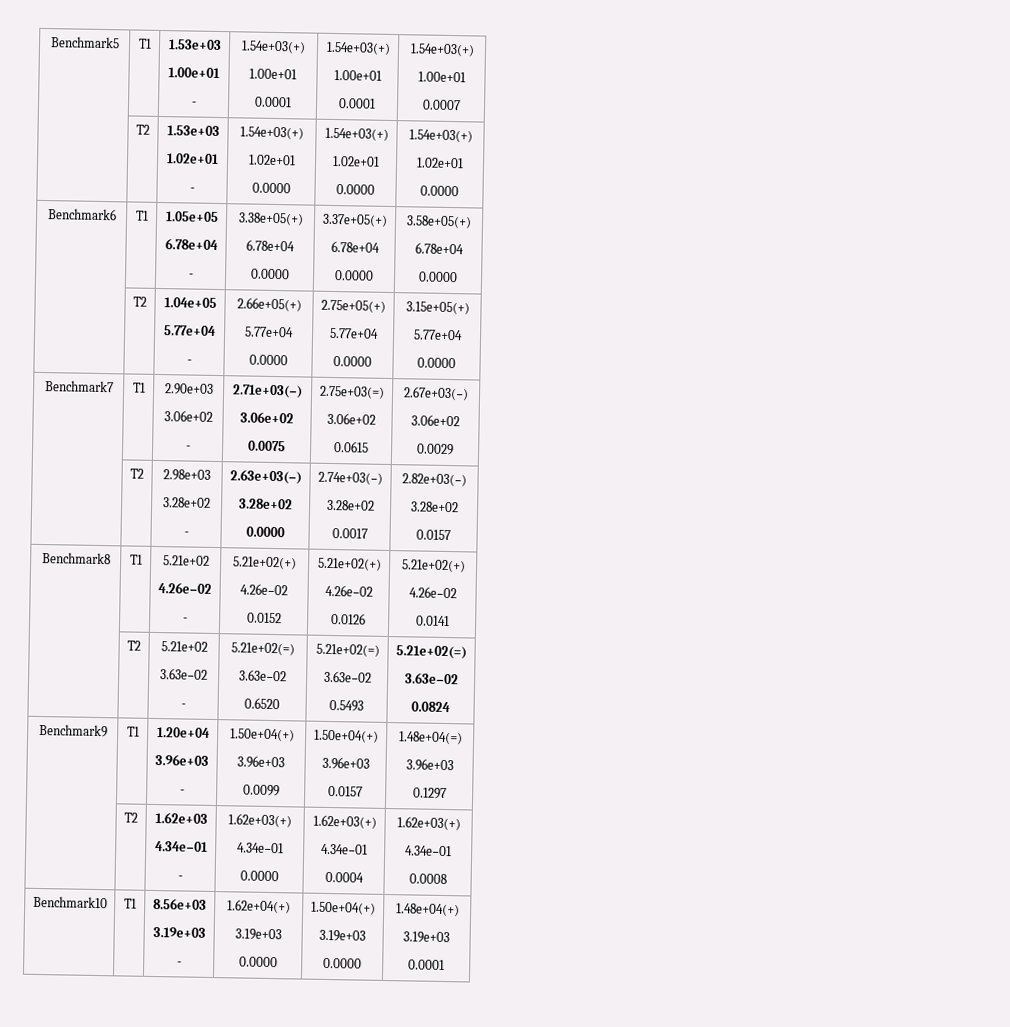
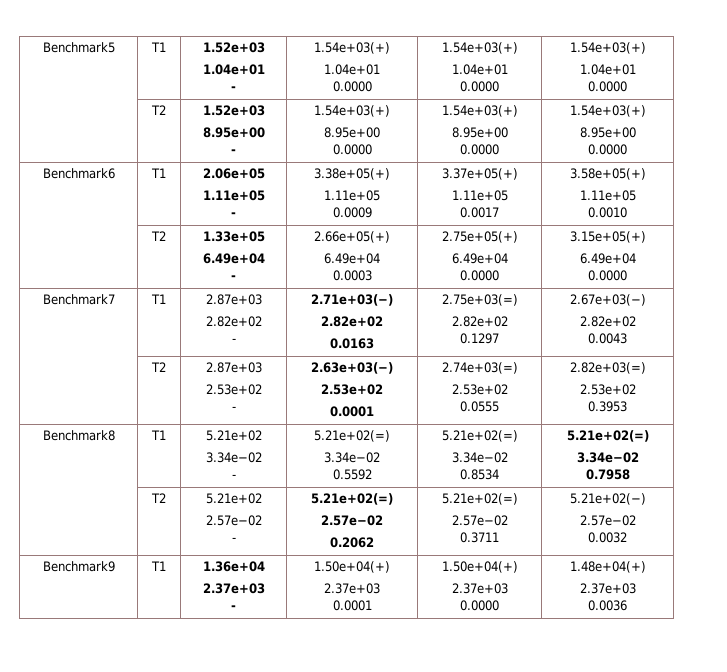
[167,39,222,51] [168,67,220,79] [191,101,197,106] [241,40,306,54] [249,68,297,80] [253,96,292,108] [325,41,391,55] [333,69,382,81] [338,98,376,109] [409,43,475,57] [417,71,466,83] [421,99,461,111] [136,124,150,135] [166,125,220,137] [167,153,219,164] [189,187,195,192] [240,126,304,140] [247,154,296,166] [251,182,291,194] [324,127,389,141] [332,155,380,167] [336,184,375,195] [408,129,473,143] [416,157,464,169] 1.53e+03 // 1.00e+01 // - | 1.54e+03(+) // 1.00e+01 // 0.0001 | 1.54e+03(+) // 1.00e+01 // 0.0001 | 1.54e+03(+) // 1.00e+01 // 0.0007 // | T2 | 1.53e+03 // 1.02e+01 // - | 1.54e+03(+) // 1.02e+01 // 0.0000 | 1.54e+03(+) // 1.02e+01 // 0.0000 | 1.54e+03(+) // 1.02e+01 -> [202,42,265,53] [202,64,265,75] [231,86,236,91] [314,42,390,54] [324,64,380,75] [332,81,372,92] [441,42,518,54] [451,64,508,75] [460,81,499,92] [569,42,646,54] [579,64,636,75] [588,81,627,92] [151,105,166,115] [202,105,265,116] [202,127,265,138] [231,149,236,154] [314,105,390,117] [324,127,380,138] [332,144,372,155] [441,105,518,117] [451,127,508,138] [460,144,499,155] [569,105,646,117] [579,127,636,138] 1.52e+03 // 1.04e+01 // - | 1.54e+03(+) // 1.04e+01 // 0.0000 | 1.54e+03(+) // 1.04e+01 // 0.0000 | 1.54e+03(+) // 1.04e+01 // 0.0000 // | T2 | 1.52e+03 // 8.95e+00 // - | 1.54e+03(+) // 8.95e+00 // 0.0000 | 1.54e+03(+) // 8.95e+00 // 0.0000 | 1.54e+03(+) // 8.95e+00
[165,211,219,222] [164,238,218,250] 1.05e+05 // 6.78e+04 -> [202,168,265,179] [202,190,265,201] 2.06e+05 // 1.11e+05
[246,239,295,252] [250,268,290,280] 6.78e+04 // 0.0000 -> [324,190,380,201] [332,207,372,218] 1.11e+05 // 0.0009
[330,240,380,253] [335,270,374,281] 6.78e+04 // 0.0000 -> [451,190,508,201] [460,207,499,218] 1.11e+05 // 0.0017
[414,242,464,255] [418,271,458,283] [133,296,147,307] [163,297,217,308] [164,325,216,336] 6.78e+04 // 0.0000 // | T2 | 1.04e+05 // 5.77e+04 -> [579,190,636,201] [588,207,627,218] [151,231,166,241] [202,231,265,242] [202,253,265,264] 1.11e+05 // 0.0010 // | T2 | 1.33e+05 // 6.49e+04
[245,326,294,338] [248,354,288,366] 5.77e+04 // 0.0000 -> [324,253,380,264] [332,270,372,281] 6.49e+04 // 0.0003
[329,327,379,339] 5.77e+04 -> [451,253,508,264] 6.49e+04
[412,329,463,341] 5.77e+04 -> [579,253,636,264] 6.49e+04
[164,383,214,395] [163,410,213,422] 2.90e+03 // 3.06e+02 -> [205,294,262,305] [205,316,262,327] 2.87e+03 // 2.82e+02
[240,411,294,424] [248,440,286,452] 3.06e+02 // 0.0075 -> [321,316,383,327] [330,338,374,349] 2.82e+02 // 0.0163
[327,412,376,425] [334,441,369,453] 3.06e+02 // 0.0615 -> [451,316,508,327] [460,333,499,344] 2.82e+02 // 0.1297
[411,414,460,427] [417,443,454,456] [130,468,144,479] [163,469,211,481] [163,497,211,508] 3.06e+02 // 0.0029 // | T2 | 2.98e+03 // 3.28e+02 -> [579,316,636,327] [588,333,627,344] [151,362,166,372] [205,362,262,373] [205,384,262,395] 2.82e+02 // 0.0043 // | T2 | 2.87e+03 // 2.53e+02
[239,498,293,510] [245,526,285,538] [318,471,383,485] [326,499,375,511] [331,528,368,539] [402,473,467,487] [410,501,459,513] [416,529,451,541] 3.28e+02 // 0.0000 | 2.74e+03(−) // 3.28e+02 // 0.0017 | 2.82e+03(−) // 3.28e+02 // 0.0157 -> [321,384,383,395] [330,406,374,417] [441,362,518,374] [451,384,508,395] [460,401,499,412] [569,362,646,374] [579,384,636,395] [588,401,627,412] 2.53e+02 // 0.0001 | 2.74e+03(=) // 2.53e+02 // 0.0555 | 2.82e+03(=) // 2.53e+02 // 0.3953
[158,582,212,594] [182,617,188,622] [233,556,297,570] [240,583,288,596] [246,612,282,624] [316,557,382,571] [324,584,373,597] [331,613,366,625] [400,559,466,573] [408,586,457,599] [415,615,450,627] 4.26e−02 // - | 5.21e+02(+) // 4.26e−02 // 0.0152 | 5.21e+02(+) // 4.26e−02 // 0.0126 | 5.21e+02(+) // 4.26e−02 // 0.0141 -> [205,452,262,463] [231,474,236,479] [314,430,390,442] [324,452,380,463] [332,469,372,480] [441,430,518,442] [451,452,508,463] [460,469,499,480] [566,430,649,442] [576,452,639,463] [585,469,630,480] 3.34e−02 // - | 5.21e+02(=) // 3.34e−02 // 0.5592 | 5.21e+02(=) // 3.34e−02 // 0.8534 | 5.21e+02(=) // 3.34e−02 // 0.7958
[160,668,208,680] [180,703,186,708] [231,642,295,656] [239,669,287,682] [244,697,280,710] [315,643,380,657] [323,670,372,683] [329,699,364,712] [396,645,467,660] [404,672,459,685] [411,701,450,713] 3.63e−02 // - | 5.21e+02(=) // 3.63e−02 // 0.6520 | 5.21e+02(=) // 3.63e−02 // 0.5493 | 5.21e+02(=) // 3.63e−02 // 0.0824 -> [205,515,262,526] [231,537,236,542] [311,493,393,505] [321,515,383,526] [330,537,374,548] [441,493,518,505] [451,515,508,526] [460,532,499,543] [569,493,646,505] [579,515,636,526] [588,532,627,543] 2.57e−02 // - | 5.21e+02(=) // 2.57e−02 // 0.2062 | 5.21e+02(=) // 2.57e−02 // 0.3711 | 5.21e+02(−) // 2.57e−02 // 0.0032
[156,727,210,738] [155,754,209,766] 1.20e+04 // 3.96e+03 -> [202,561,265,572] [202,583,265,594] 1.36e+04 // 2.37e+03
[237,755,285,769] [242,784,280,797] [314,729,379,743] [321,756,370,770] [328,785,363,797] [398,731,463,745] [405,758,454,772] [412,787,447,800] [124,812,138,823] [154,811,208,824] [154,840,208,852] [177,875,183,880] [228,813,292,828] [236,842,284,854] [239,870,279,882] [312,814,377,829] [321,843,368,855] [324,871,364,883] [396,816,461,831] [405,845,452,857] [408,873,447,885] [32,895,108,909] [123,898,137,909] [153,897,207,910] [152,926,206,938] [176,961,182,966] [227,899,291,914] [234,928,282,941] [238,956,278,968] [311,901,376,915] [319,929,366,942] 3.96e+03 // 0.0099 | 1.50e+04(+) // 3.96e+03 // 0.0157 | 1.48e+04(=) // 3.96e+03 // 0.1297 // | T2 | 1.62e+03 // 4.34e−01 // - | 1.62e+03(+) // 4.34e−01 // 0.0000 | 1.62e+03(+) // 4.34e−01 // 0.0004 | 1.62e+03(+) // 4.34e−01 // 0.0008 // Benchmark10 | T1 | 8.56e+03 // 3.19e+03 // - | 1.62e+04(+) // 3.19e+03 // 0.0000 | 1.50e+04(+) // 3.19e+03 -> [324,583,380,594] [332,600,372,611] [441,561,518,573] [451,583,508,594] 2.37e+03 // 0.0001 | 1.50e+04(+) // 2.37e+03
[403,931,450,944] [408,959,445,971] 3.19e+03 // 0.0001 -> [579,583,636,594] [588,600,627,611] 2.37e+03 // 0.0036

